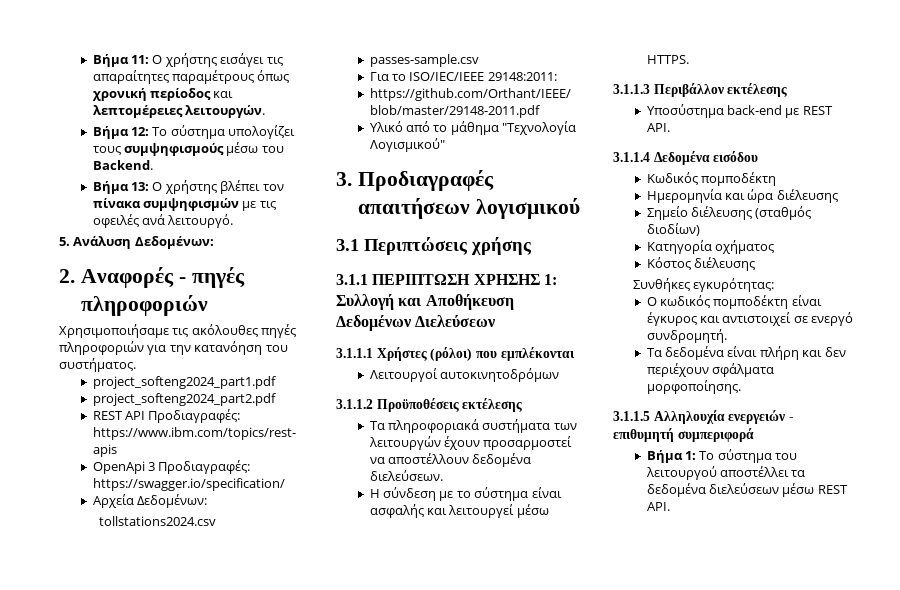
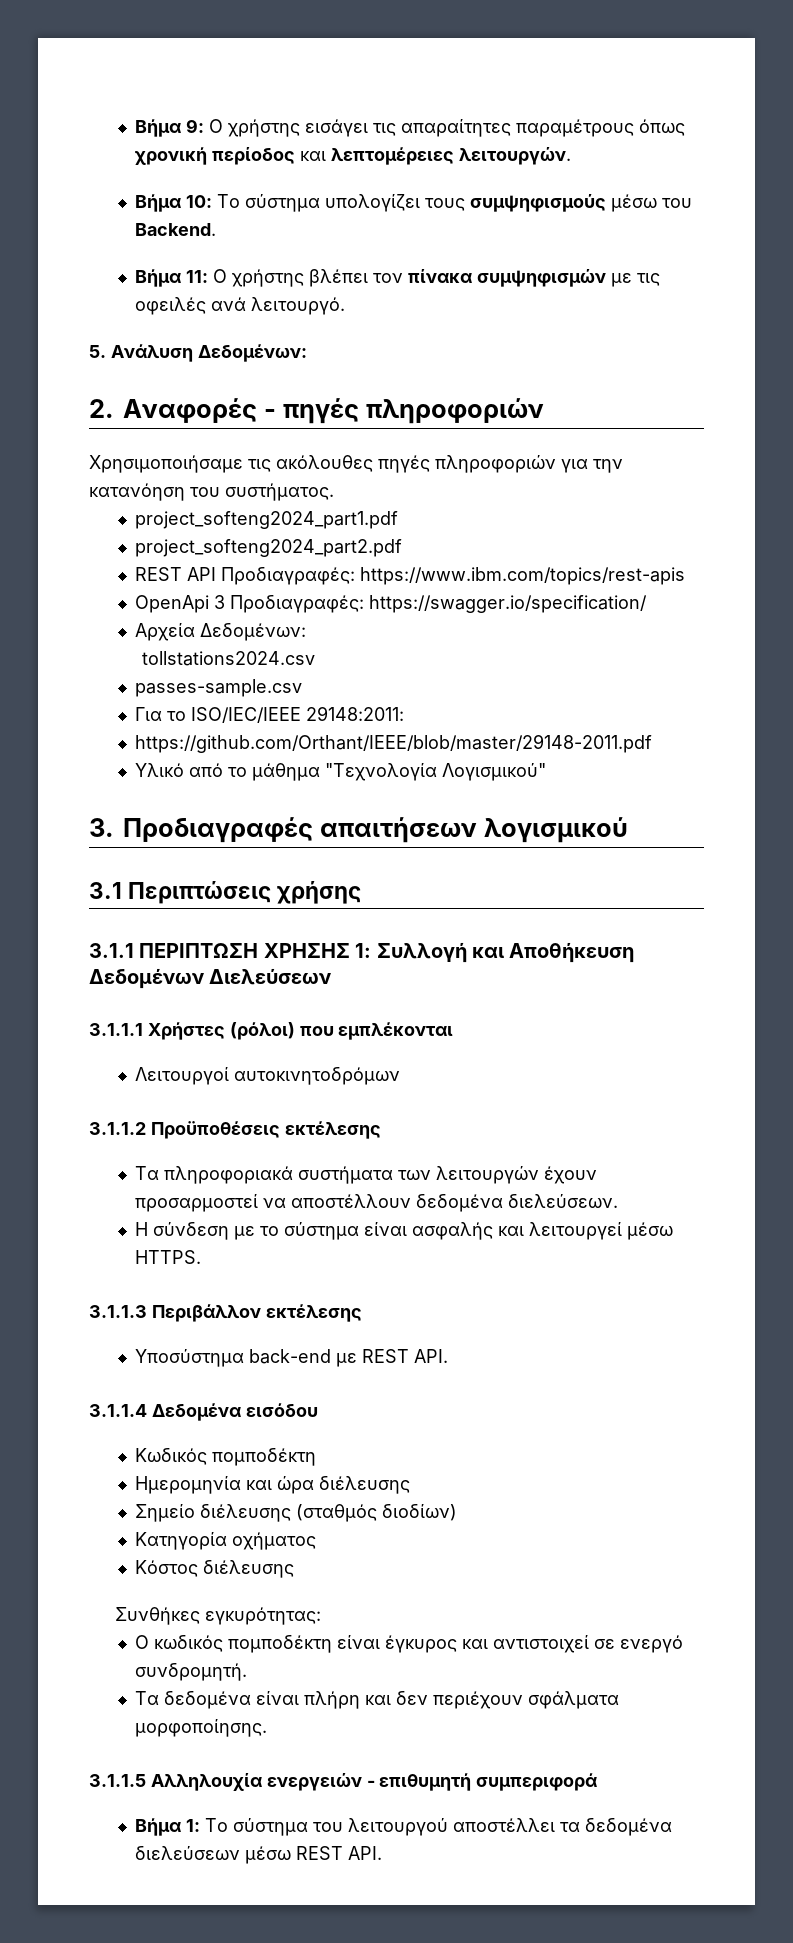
[92,54,150,67] Βήμα 11: -> [135,119,205,137] Βήμα 9:
[131,127,150,136] 12: -> [186,195,213,208] 10:
[131,182,150,191] 13: -> [186,270,209,283] 11:

